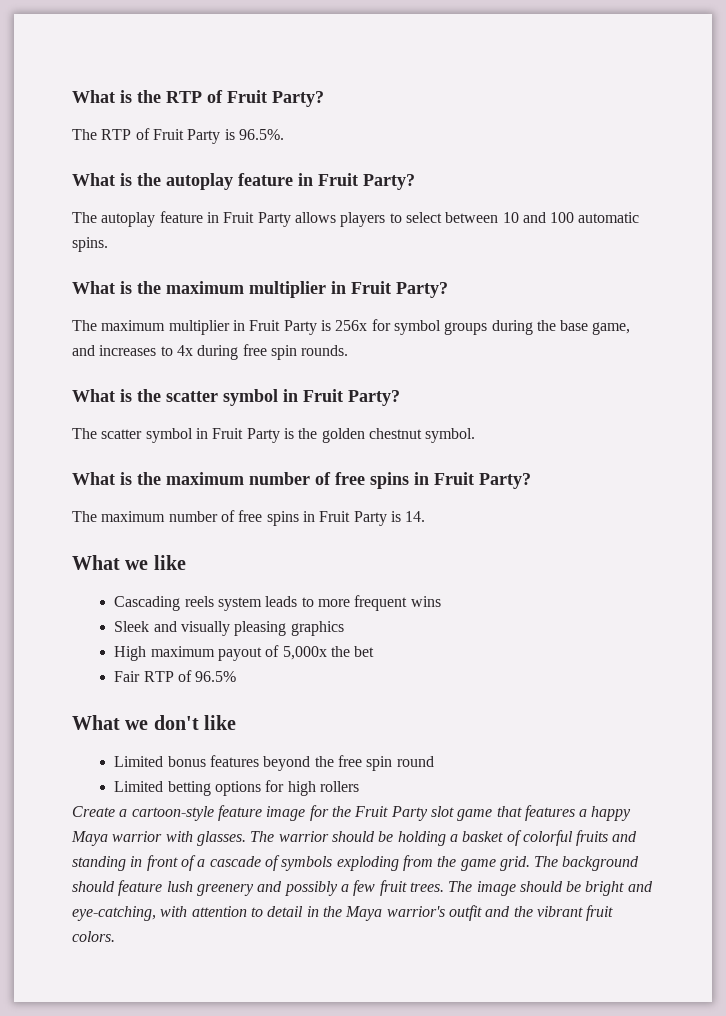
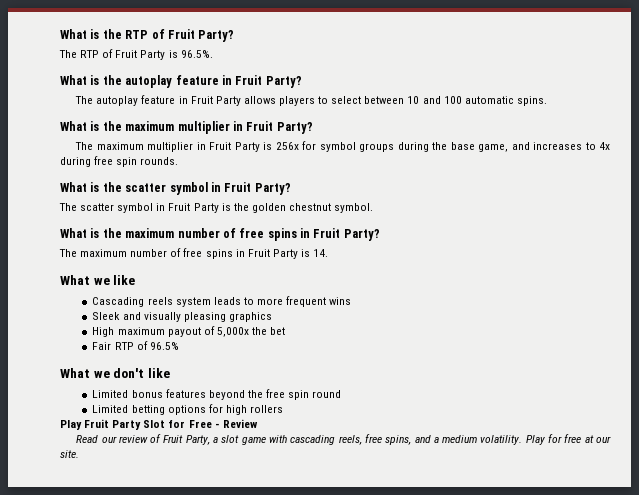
[72,805,632,821] [71,830,638,846] [72,855,640,871] [72,880,653,896] [72,905,614,921] [72,931,115,942] Create a cartoon-style feature image for the Fruit Party slot game that features a happy Maya warrior with glasses. The warrior should be holding a basket of colorful fruits and standing in front of a cascade of symbols exploding from the game grid. The background should feature lush greenery and possibly a few fruit trees. The image should be bright and eye-catching, with attention to detail in the Maya warrior's outfit and the vibrant fruit colors. -> [60,419,258,430] [76,434,611,445] [60,450,79,458] Play Fruit Party Slot for Free - Review // Read our review of Fruit Party, a slot game with cascading reels, free spins, and a medium volatility. Play for free at our site.

